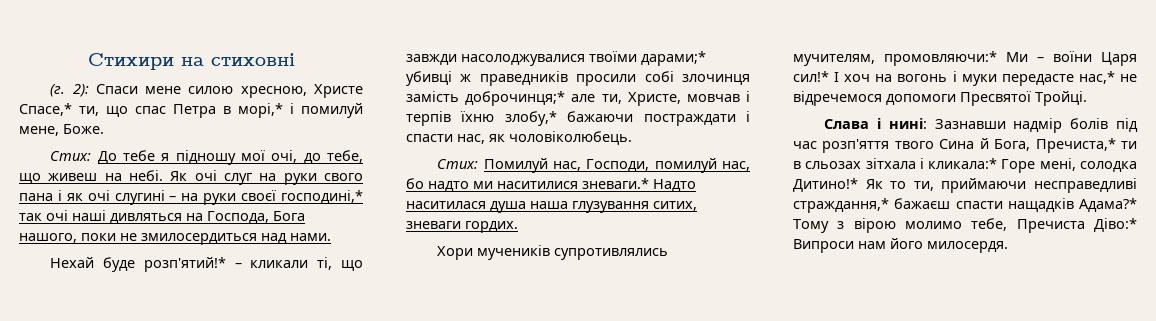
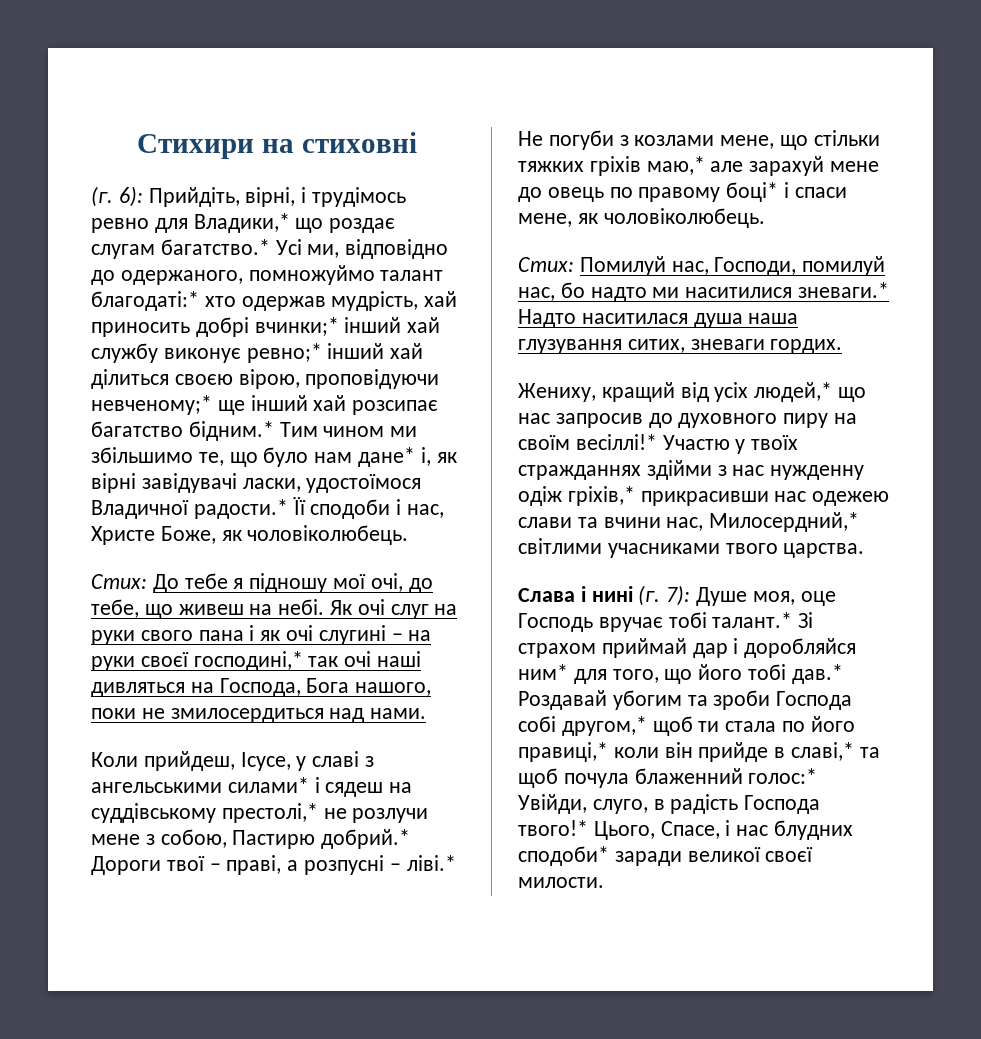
[72,84,364,98] [19,103,363,118] [19,124,104,136] 2): Спаси мене силою хресною, Христе Спасе,* ти, що спас Петра в морі,* і помилуй мене, Боже. -> [118,186,407,207] [91,213,396,233] [91,239,449,259] [91,265,444,285] [91,291,458,311] [91,317,441,337] [91,343,424,363] [91,369,440,389] [91,395,439,415] [91,421,418,441] [91,447,457,467] [91,473,422,493] [91,497,445,519] [91,525,409,545] 6): Прийдіть, вірні, і трудімось ревно для Владики,* що роздає слугам багатство.* Усі ми, відповідно до одержаного, помножуймо талант благодаті:* хто одержав мудрість, хай приносить добрі вчинки;* інший хай службу виконує ревно;* інший хай ділиться своєю вірою, проповідуючи невченому;* ще інший хай розсипає багатство бідним.* Тим чином ми збільшимо те, що було нам дане* і, як вірні завідувачі ласки, удостоїмося Владичної радости.* Її сподоби і нас, Христе Боже, як чоловіколюбець.
[50,257,364,272] [406,51,706,66] [406,71,750,86] [406,91,750,106] [406,111,750,126] [406,134,485,144] Нехай буде розп'ятий!* – кликали ті, що завжди насолоджувалися твоїми дарами;* убивці ж праведників просили собі злочинця замість доброчинця;* але ти, Христе, мовчав і терпів їхню злобу,* бажаючи постраждати і спасти нас, -> [91,751,375,771] [91,777,413,797] [91,803,429,823] [91,829,411,849] [91,855,456,875] [518,130,880,150] [518,156,880,176] [518,182,847,202] [518,213,572,227] Коли прийдеш, Ісусе, у славі з ангельськими силами* і сядеш на суддівському престолі,* не розлучи мене з собою, Пастирю добрий.* Дороги твої – праві, а розпусні – ліві.* Не погуби з козлами мене, що стільки тяжких гріхів маю,* але зарахуй мене до овець по правому боці* і спаси мене,
[437,245,669,260] [793,51,1137,66] [793,71,1137,86] [793,91,1087,106] [824,118,1138,133] [793,138,1137,153] [793,158,1137,173] [793,178,1137,193] [793,198,1137,213] [793,218,1137,233] [793,238,1008,253] Хори мучеників супротивлялись мучителям, промовляючи:* Ми – воїни Царя сил!* І хоч на вогонь і муки передасте нас,* не відречемося допомоги Пресвятої Тройці. // Слава і нині: Зазнавши надмір болів під час розп'яття твого Сина й Бога, Пречиста,* ти в сльозах зітхала і кликала:* Горе мені, солодка Дитино!* Як то ти, приймаючи несправедливі страждання,* бажаєш спасти нащадків Адама?* Тому з вірою молимо тебе, Пречиста Діво:* Випроси нам його милосердя. -> [518,382,867,402] [518,413,858,428] [518,434,799,454] [518,460,865,480] [518,486,890,506] [518,512,860,532] [518,538,865,558] [518,585,836,606] [518,612,814,632] [518,638,857,658] [518,664,843,684] [518,690,853,710] [518,716,855,736] [518,742,880,762] [518,768,818,788] [518,794,821,814] [518,820,854,840] [518,846,814,866] [518,877,604,888] Жениху, кращий від усіх людей,* що нас запросив до духовного пиру на своїм весіллі!* Участю у твоїх стражданнях здійми з нас нужденну одіж гріхів,* прикрасивши нас одежею слави та вчини нас, Милосердний,* світлими учасниками твого царства. // Слава і нині (г. 7): Душе моя, оце Господь вручає тобі талант.* Зі страхом приймай дар і доробляйся ним* для того, що його тобі дав.* Роздавай убогим та зроби Господа собі другом,* щоб ти стала по його правиці,* коли він прийде в славі,* та щоб почула блаженний голос:* Увійди, слуго, в радість Господа твого!* Цього, Спасе, і нас блудних сподоби* заради великої своєї милости.

